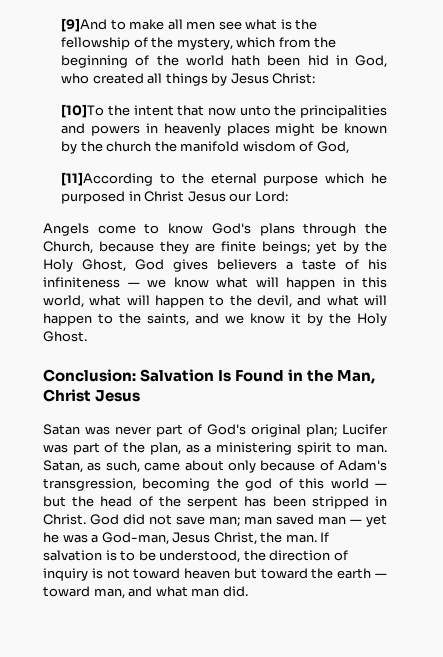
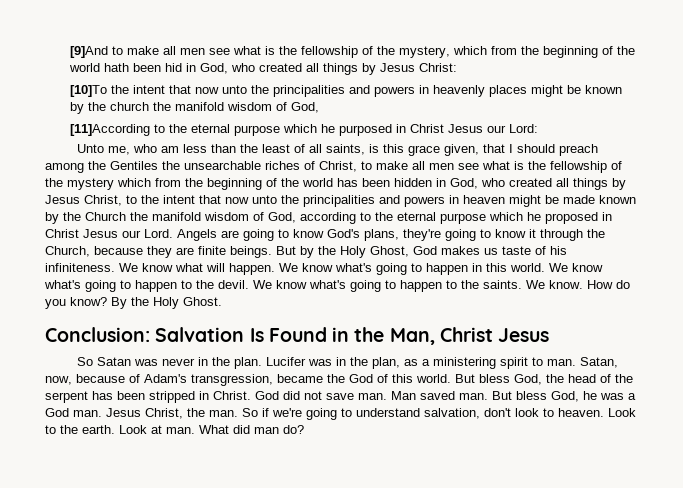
[43,223,295,236] Angels come to know God's plans -> [77,144,599,156] [45,161,622,173] [45,178,626,190] [45,195,636,207] [45,212,612,224] [45,229,536,241] Unto me, who am less than the least of all saints, is this grace given, that I should preach among the Gentiles the unsearchable riches of Christ, to make all men see what is the fellowship of the mystery which from the beginning of the world has been hidden in God, who created all things by Jesus Christ, to the intent that now unto the principalities and powers in heaven might be made known by the Church the manifold wisdom of God, according to the eternal purpose which he proposed in Christ Jesus our Lord. Angels are going to know God's plans, they're going to know it
[262,241,337,254] beings; yet -> [230,246,296,258] beings. But
[173,259,387,272] [43,277,387,290] [43,295,387,308] [43,313,323,326] gives believers a taste of his infiniteness — we know what will happen in this world, what will happen to the devil, and what will happen to the saints, and we know it by -> [441,246,567,255] [45,263,603,275] [44,280,630,292] [45,297,127,309] makes us taste of his infiniteness. We know what will happen. We know what's going to happen in this world. We know what's going to happen to the devil. We know what's going to happen to the saints. We know. How do you know? By
(141, 396) none -> [77,357,94,366] So
[156,424,388,437] [43,442,119,455] part of God's original plan; Lucifer was part of -> [198,357,347,369] in the plan. Lucifer was in
[87,460,387,473] [43,478,387,491] [43,496,66,507] as such, came about only because of Adam's transgression, becoming the god of this world — but -> [45,374,542,386] now, because of Adam's transgression, became the God of this world. But bless God,
[209,514,387,527] man; man saved man — yet -> [358,391,579,402] man. Man saved man. But bless God,
[101,532,169,545] God-man, -> [45,408,102,417] God man.
[320,532,330,542] [43,550,348,563] [43,568,387,581] [43,586,248,599] If salvation is to be understood, the direction of inquiry is not toward heaven but toward the earth — toward man, and what man did. -> [242,408,636,420] [45,425,304,434] So if we're going to understand salvation, don't look to heaven. Look to the earth. Look at man. What did man do?

